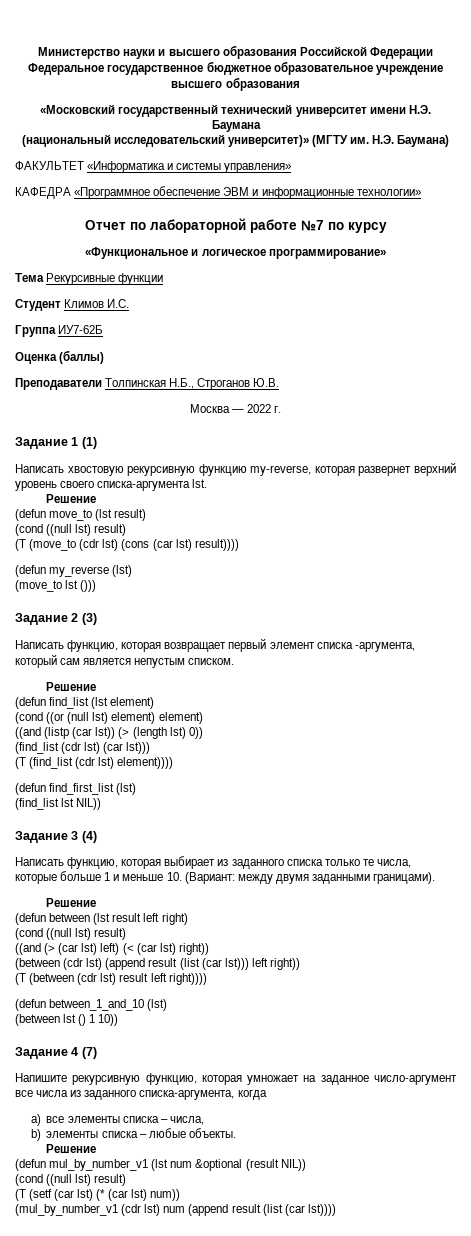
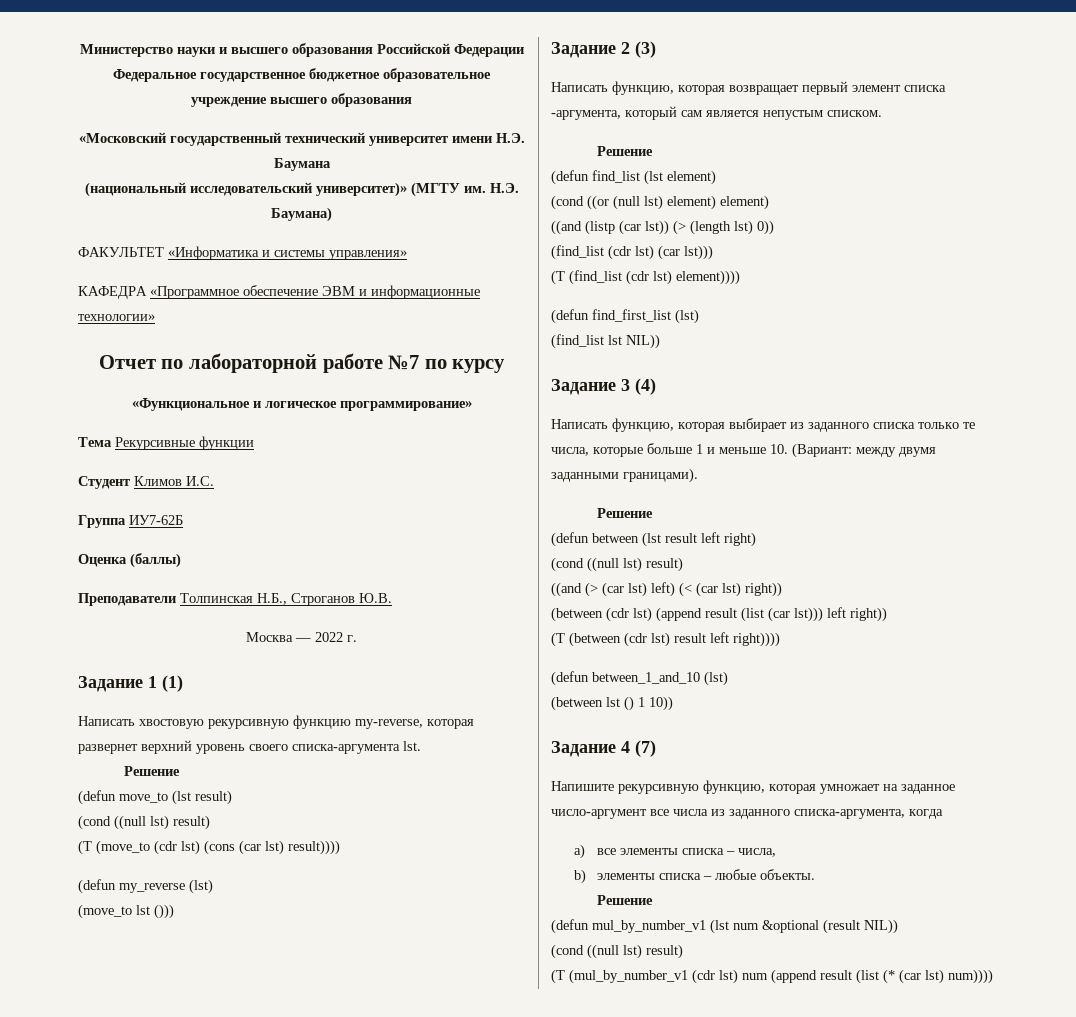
[29,1189,180,1201] (setf (car lst) (* (car lst) num)) // -> (565, 976) none
[284,1204,336,1216] (car lst)))) -> [883,969,993,984] (* (car lst) num))))

